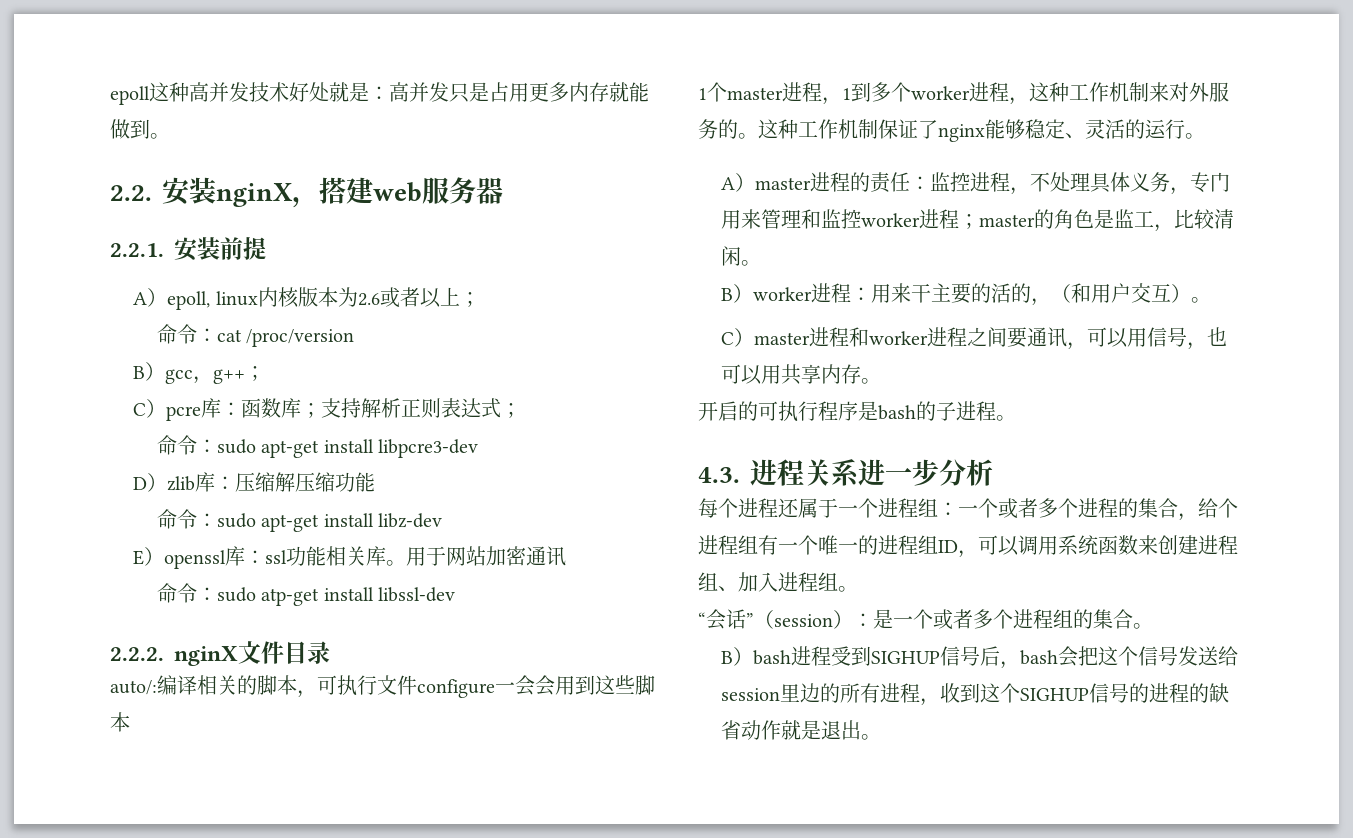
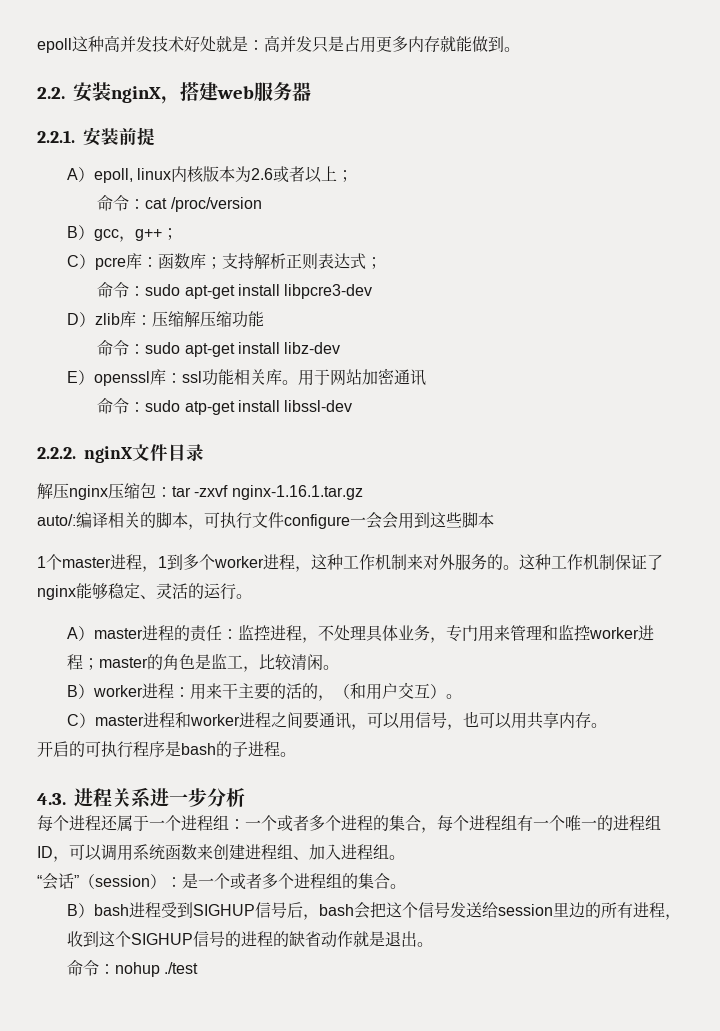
(330, 652) none -> [37,483,363,500] // 解压nginx压缩包：tar -zxvf nginx-1.16.1.tar.gz
[1130,172,1151,192] 义 -> [398,625,415,640] 业
[1198,498,1218,518] 给 -> [437,815,453,832] 每
(882, 737) none -> [67,960,199,977] // 命令：nohup ./test

